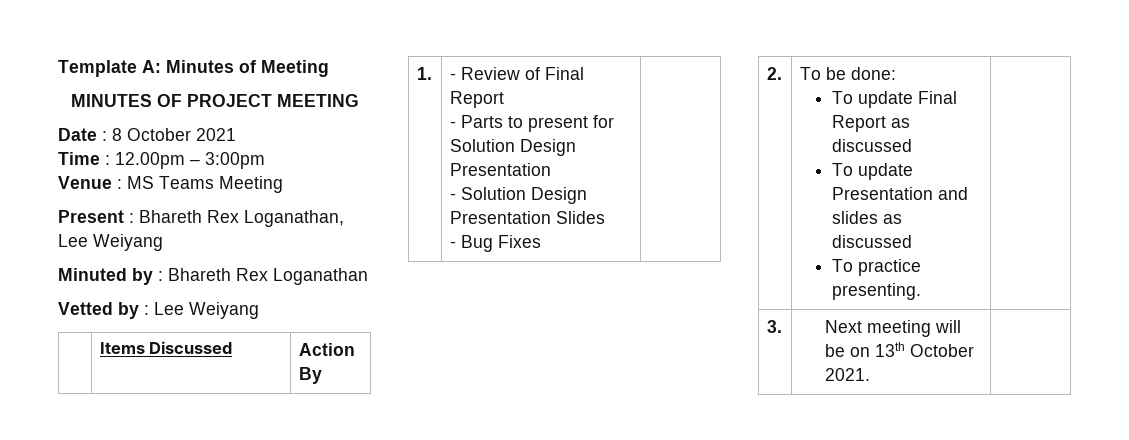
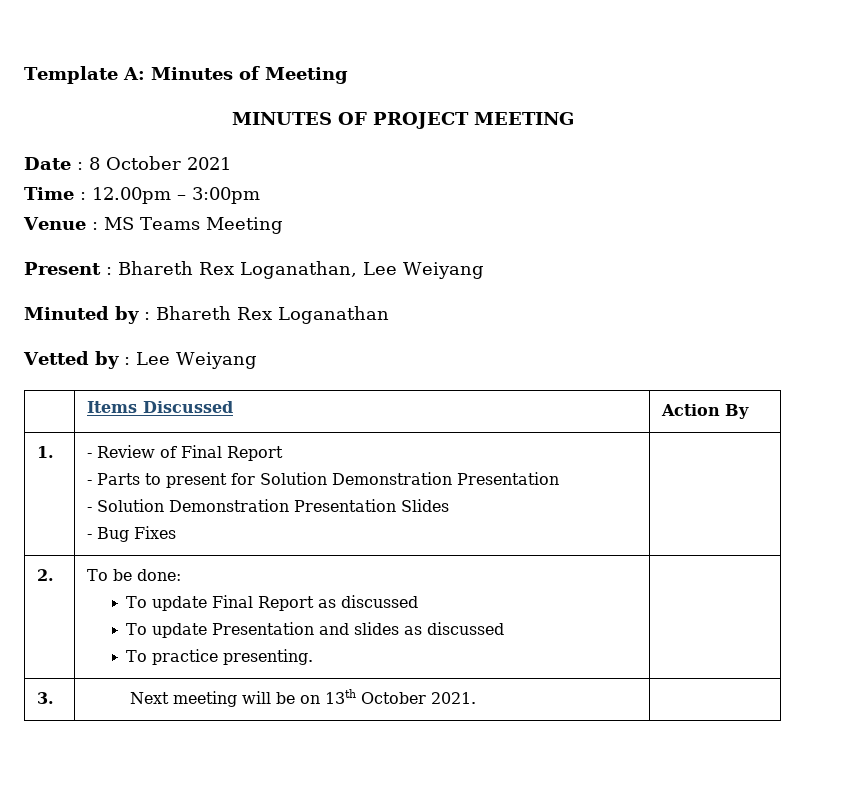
[519,139,576,156] Design -> [332,472,453,485] Demonstration
[530,187,587,204] Design -> [169,499,290,512] Demonstration

